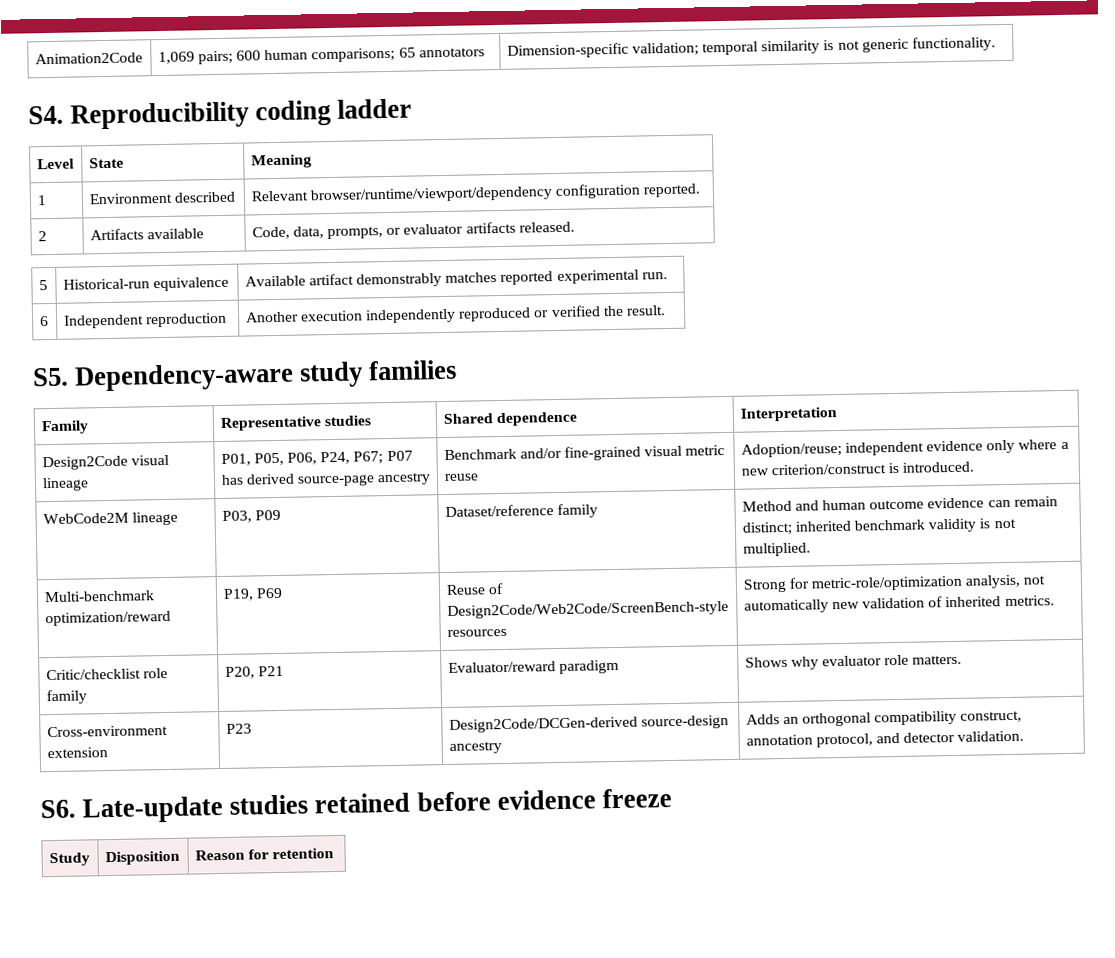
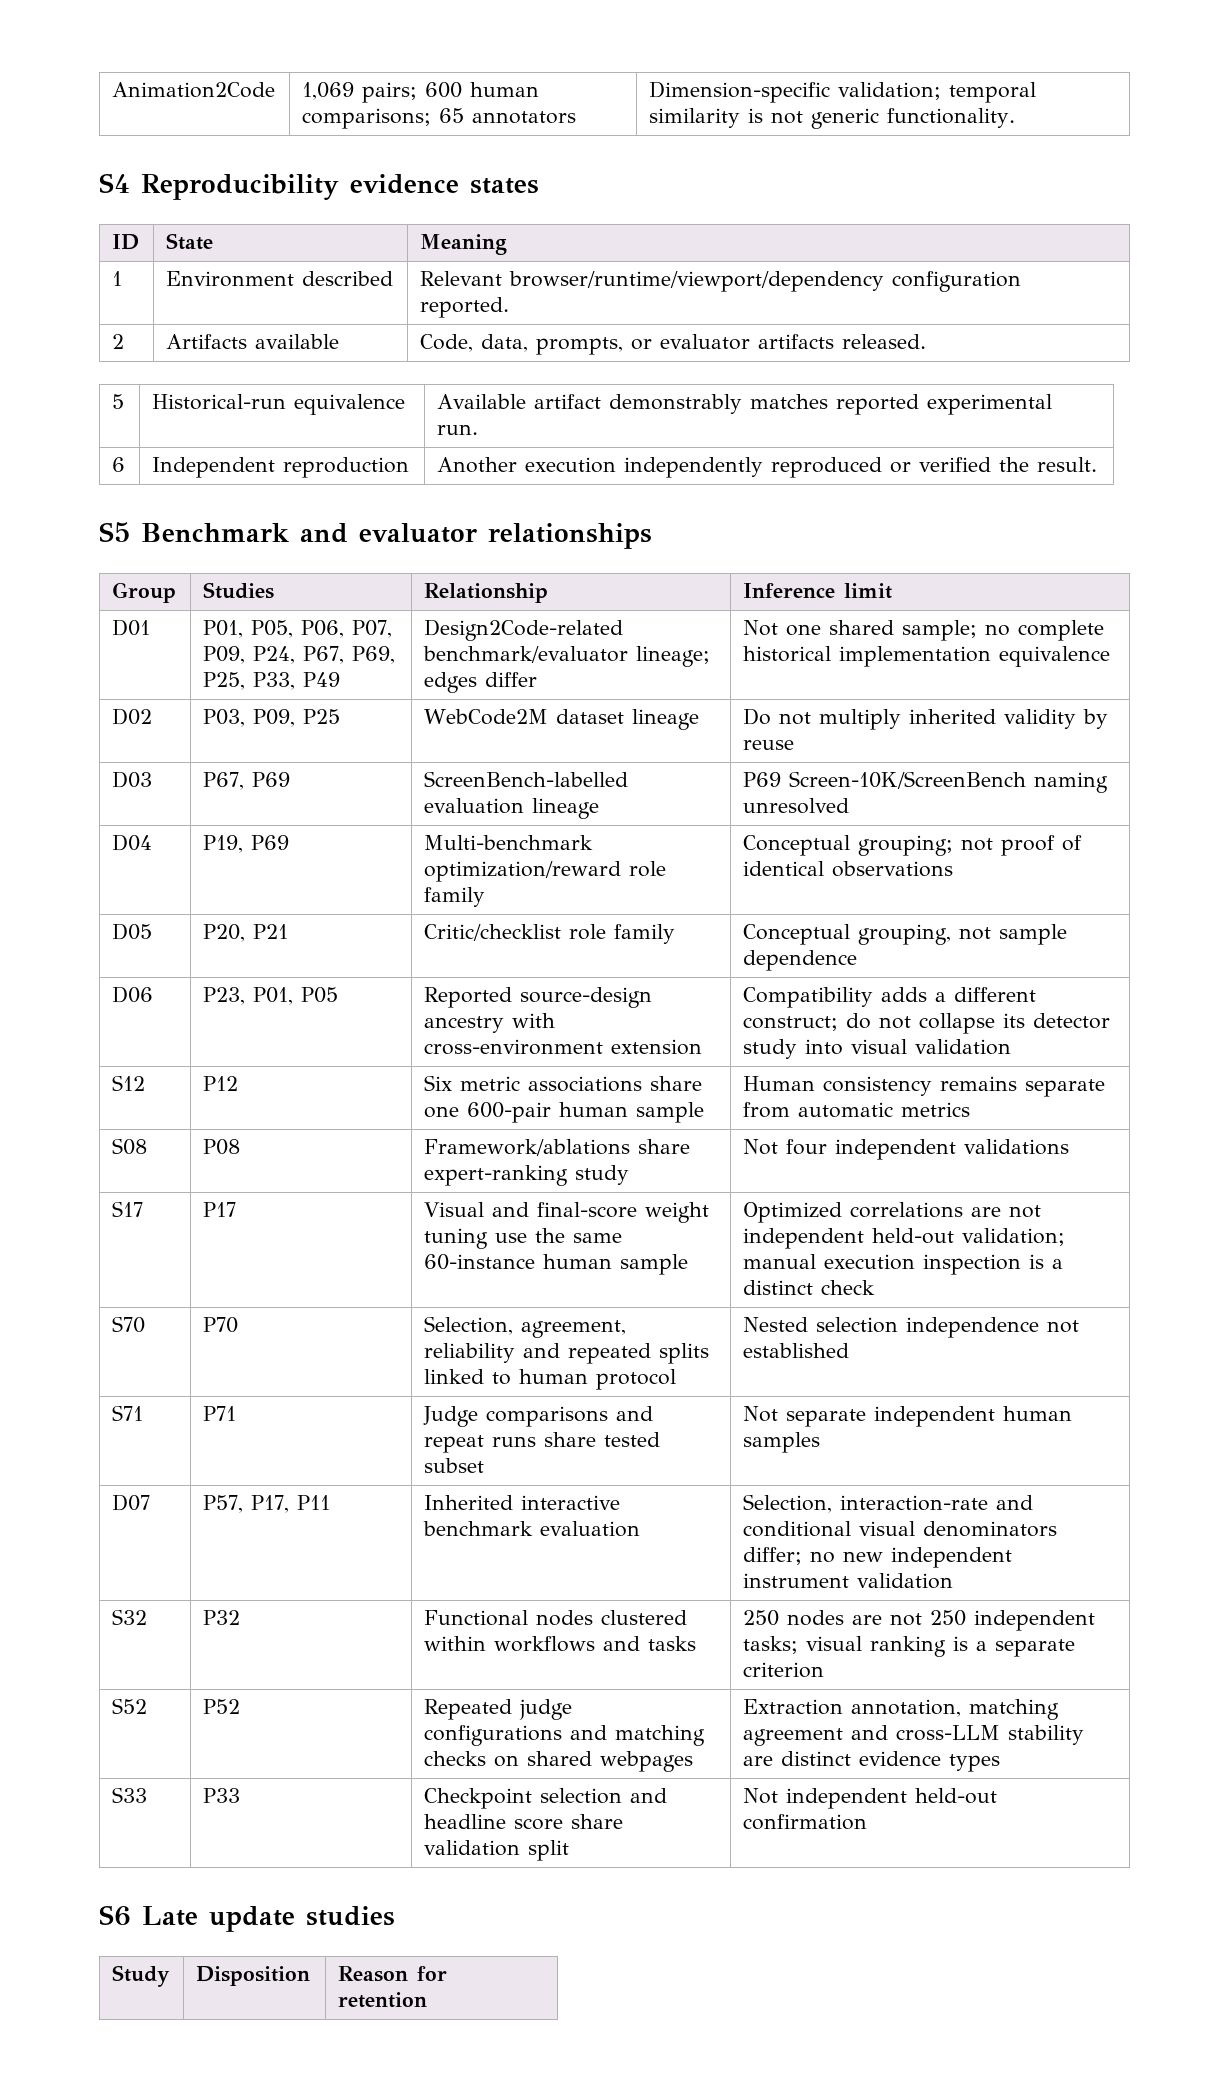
[28,98,413,130] [36,158,75,170] S4. Reproducibility coding ladder // Level -> [99,173,539,200] [112,234,140,250] S4 Reproducibility evidence states // ID
[32,359,458,392] [40,420,89,435] [219,415,372,431] [442,411,578,427] [739,407,837,422] [41,454,169,471] [41,477,89,492] [220,450,413,466] [220,472,432,487] [443,445,726,461] [443,473,479,482] [740,439,1069,458] [740,461,975,476] [42,511,178,526] [221,509,281,523] [444,503,598,519] [741,496,1058,512] [741,518,1016,536] [742,542,811,557] [43,590,155,603] [44,610,171,627] [222,587,283,601] [445,582,504,596] [446,600,729,619] [446,628,507,637] [742,574,1046,593] [743,595,1055,614] [45,667,168,681] [45,689,87,705] [224,665,284,679] [447,659,619,675] [744,654,963,670] [46,724,168,738] [46,747,108,759] [225,723,252,734] [448,714,729,733] [448,741,502,754] [745,710,1023,727] [745,730,1025,748] [40,788,672,824] S5. Dependency-aware study families // Family | Representative studies | Shared dependence | Interpretation // Design2Code visual lineage | P01, P05, P06, P24, P67; P07 has derived source-page ancestry | Benchmark and/or fine-grained visual metric reuse | Adoption/reuse; independent evidence only where a new criterion/construct is introduced. // WebCode2M lineage | P03, P09 | Dataset/reference family | Method and human outcome evidence can remain distinct; inherited benchmark validity is not multiplied. // Multi-benchmark optimization/reward | P19, P69 | Reuse of Design2Code/Web2Code/ScreenBench-style resources | Strong for metric-role/optimization analysis, not automatically new validation of inherited metrics. // Critic/checklist role family | P20, P21 | Evaluator/reward paradigm | Shows why evaluator role matters. // Cross-environment extension | P23 | Design2Code/DCGen-derived source-design ancestry | Adds an orthogonal compatibility construct, annotation protocol, and detector validation. // S6. Late-update studies retained before evidence freeze -> [99,522,652,549] [112,582,177,603] [203,582,275,599] [424,583,549,603] [743,583,893,599] [112,619,151,636] [203,620,393,638] [203,646,396,664] [203,672,341,690] [424,619,624,641] [423,646,711,667] [424,672,538,693] [743,620,1105,641] [743,646,1111,667] [112,708,153,725] [203,709,341,727] [424,709,700,730] [743,708,1109,730] [743,740,795,750] [112,771,153,788] [203,772,291,790] [424,771,629,787] [424,798,600,819] [743,771,1109,793] [743,798,850,814] [112,834,153,851] [203,835,290,853] [424,835,594,850] [424,861,667,882] [424,887,486,907] [743,835,1083,856] [743,861,954,877] [112,923,153,940] [203,924,289,942] [424,924,676,944] [743,924,1068,945] [743,950,858,971] [112,986,154,1003] [203,987,339,1005] [424,987,653,1008] [424,1013,556,1033] [424,1039,703,1055] [743,987,1037,1008] [743,1013,1111,1034] [743,1039,1012,1059] [112,1075,146,1091] [203,1076,239,1091] [424,1075,703,1092] [424,1102,705,1123] [743,1076,1106,1097] [743,1102,971,1118] [112,1138,148,1155] [203,1139,241,1155] [424,1139,691,1156] [424,1165,630,1186] [743,1139,1070,1160] [112,1201,144,1217] [203,1202,237,1217] [424,1202,710,1223] [424,1228,623,1249] [424,1254,689,1275] [743,1202,1042,1223] [743,1228,1066,1249] [743,1254,1064,1275] [743,1280,876,1295] [112,1316,146,1333] [203,1317,239,1333] [424,1316,627,1338] [424,1343,710,1364] [424,1369,677,1390] [743,1317,1080,1338] [743,1343,850,1358] [112,1405,144,1421] [203,1406,237,1421] [423,1406,654,1427] [424,1432,661,1453] [424,1458,485,1473] [743,1406,1073,1427] [743,1432,821,1453] [112,1494,151,1511] [203,1495,331,1513] [424,1495,621,1510] [423,1521,641,1537] [743,1494,1034,1513] [743,1521,1058,1537] [743,1547,1013,1568] [743,1573,954,1589] [112,1609,148,1625] [203,1610,241,1625] [424,1610,688,1626] [424,1636,697,1652] [743,1610,1096,1631] [743,1636,1076,1657] [743,1662,825,1678] [112,1698,148,1714] [203,1699,241,1714] [424,1699,573,1720] [424,1725,706,1746] [424,1751,694,1772] [743,1699,1060,1720] [743,1725,1085,1746] [743,1751,1001,1772] [112,1787,148,1803] [203,1788,241,1803] [424,1788,668,1809] [424,1814,624,1830] [424,1840,570,1861] [743,1788,998,1809] [743,1814,868,1830] [99,1905,395,1932] S5 Benchmark and evaluator relationships // Group | Studies | Relationship | Inference limit // D01 | P01, P05, P06, P07, P09, P24, P67, P69, P25, P33, P49 | Design2Code-related benchmark/evaluator lineage; edges differ | Not one shared sample; no complete historical implementation equivalence // D02 | P03, P09, P25 | WebCode2M dataset lineage | Do not multiply inherited validity by reuse // D03 | P67, P69 | ScreenBench-labelled evaluation lineage | P69 Screen-10K/ScreenBench naming unresolved // D04 | P19, P69 | Multi-benchmark optimization/reward role family | Conceptual grouping; not proof of identical observations // D05 | P20, P21 | Critic/checklist role family | Conceptual grouping, not sample dependence // D06 | P23, P01, P05 | Reported source-design ancestry with cross-environment extension | Compatibility adds a different construct; do not collapse its detector study into visual validation // S12 | P12 | Six metric associations share one 600-pair human sample | Human consistency remains separate from automatic metrics // S08 | P08 | Framework/ablations share expert-ranking study | Not four independent validations // S17 | P17 | Visual and final-score weight tuning use the same 60-instance human sample | Optimized correlations are not independent held-out validation; manual execution inspection is a distinct check // S70 | P70 | Selection, agreement, reliability and repeated splits linked to human protocol | Nested selection independence not established // S71 | P71 | Judge comparisons and repeat runs share tested subset | Not separate independent human samples // D07 | P57, P17, P11 | Inherited interactive benchmark evaluation | Selection, interaction-rate and conditional visual denominators differ; no new independent instrument validation // S32 | P32 | Functional nodes clustered within workflows and tasks | 250 nodes are not 250 independent tasks; visual ranking is a separate criterion // S52 | P52 | Repeated judge configurations and matching checks on shared webpages | Extraction annotation, matching agreement and cross-LLM stability are distinct evidence types // S33 | P33 | Checkpoint selection and headline score share validation split | Not independent held-out confirmation // S6 Late update studies

